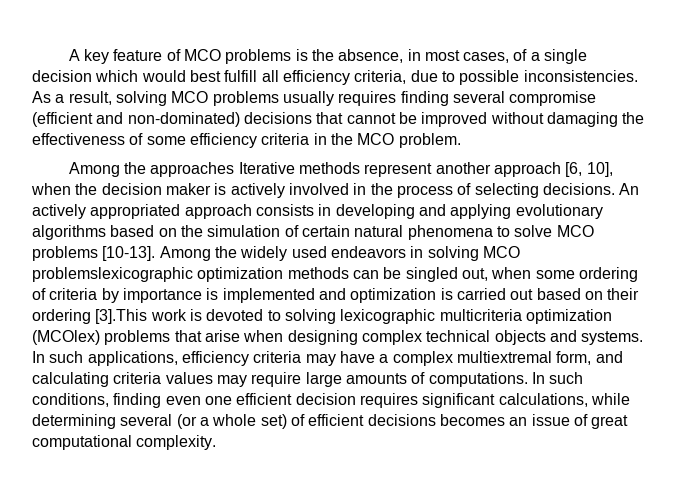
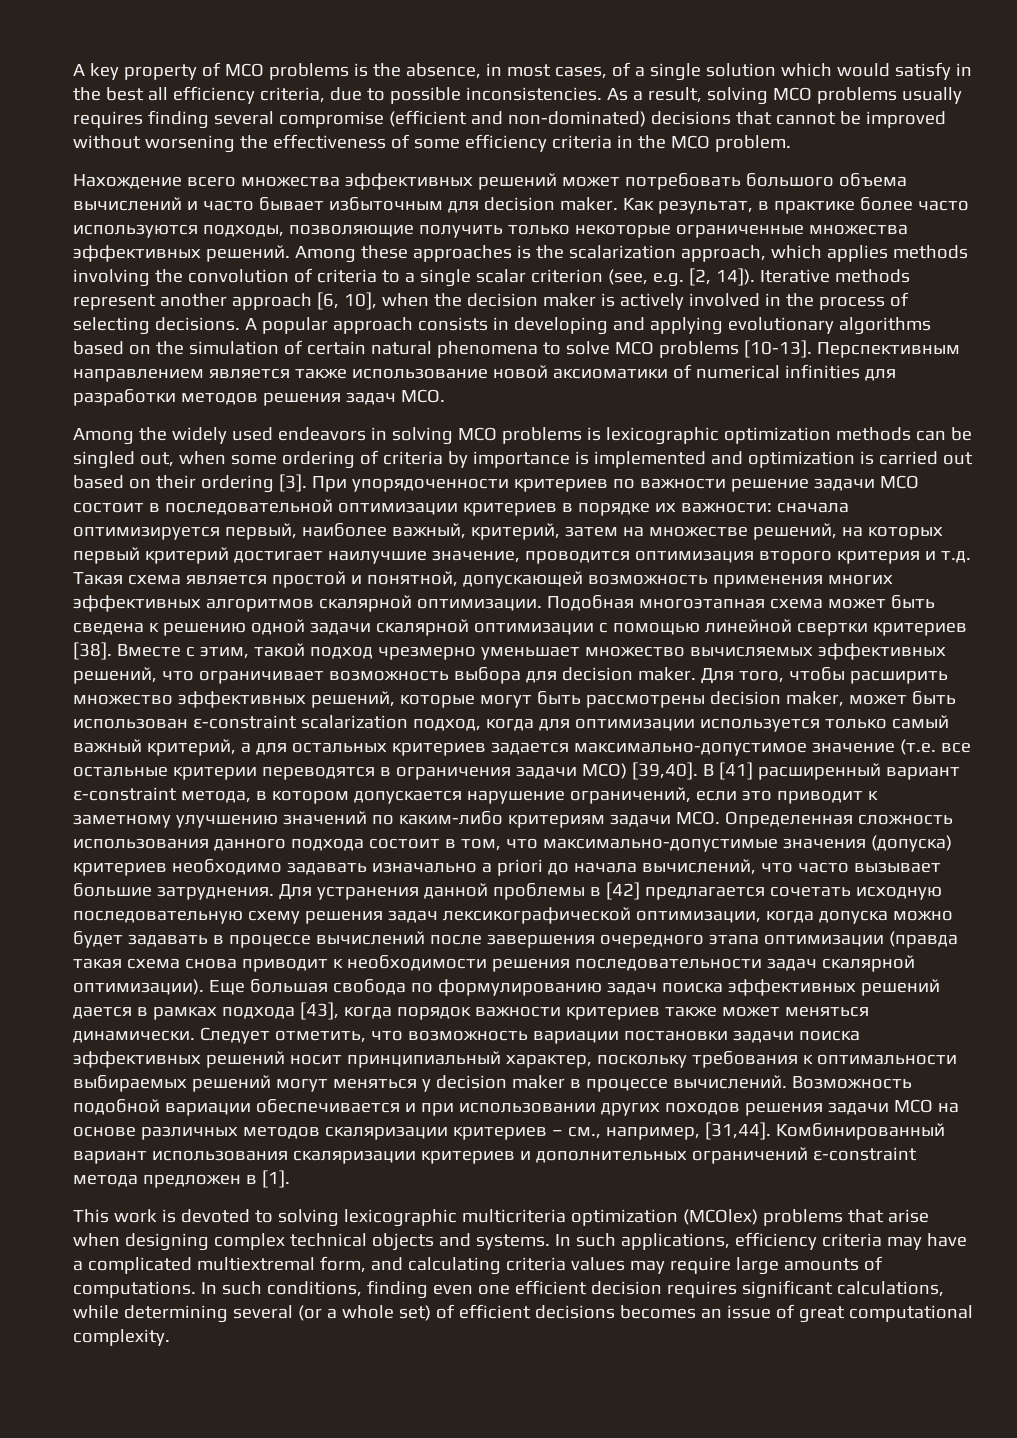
[113,49,163,61] feature -> [123,64,197,80] property
[32,70,92,82] decision -> [705,63,776,77] solution
[189,70,258,82] best fulfill -> [894,62,972,80] [73,87,144,101] satisfy in the best
[546,112,618,127] damaging -> [144,135,235,153] worsening
[68,162,235,177] Among the approaches -> [73,173,907,190] [73,197,969,214] [73,224,908,238] [73,245,968,263] [73,268,755,287] Нахождение всего множества эффективных решений может потребовать большого объема вычислений и часто бывает избыточным для decision maker. Как результат, в практике более часто используются подходы, позволяющие получить только некоторые ограниченные множества эффективных решений. Among these approaches is the scalarization approach, which applies methods involving the convolution of criteria to a single scalar criterion (see, e.g. [2, 14]).
[619,183,640,195] [32,204,181,219] An actively appropriated -> [244,317,328,334] A popular
(156, 253) none -> [816,342,960,358] [73,364,896,382] [73,389,445,406] Перспективным направлением является также использование новой аксиоматики of numerical infinities для разработки методов решения задач MCO. //
[32,267,193,282] problemslexicographic -> [501,427,719,445] problems is lexicographic
[95,309,148,324] [3].This -> [278,474,919,492] [73,499,849,516] [73,523,943,540] [73,547,971,564] [73,571,893,588] [73,595,935,612] [73,619,967,636] [73,642,946,660] [73,667,948,684] [73,691,956,708] [73,715,949,732] [73,739,971,756] [73,762,960,780] [73,787,878,804] [73,811,953,828] [73,835,952,852] [73,859,941,876] [73,882,942,900] [73,907,953,924] [73,931,958,948] [73,955,915,972] [73,979,940,996] [73,1002,869,1020] [73,1027,860,1044] [73,1051,957,1068] [73,1075,912,1092] [73,1099,959,1116] [73,1122,945,1140] [73,1147,917,1164] [73,1170,290,1188] [73,1209,109,1223] [3]. При упорядоченности критериев по важности решение задачи MCO состоит в последовательной оптимизации критериев в порядке их важности: сначала оптимизируется первый, наиболее важный, критерий, затем на множестве решений, на которых первый критерий достигает наилучшие значение, проводится оптимизация второго критерия и т.д. Такая схема является простой и понятной, допускающей возможность применения многих эффективных алгоритмов скалярной оптимизации. Подобная многоэтапная схема может быть сведена к решению одной задачи скалярной оптимизации с помощью линейной свертки критериев [38]. Вместе с этим, такой подход чрезмерно уменьшает множество вычисляемых эффективных решений, что ограничивает возможность выбора для decision maker. Для того, чтобы расширить множество эффективных решений, которые могут быть рассмотрены decision maker, может быть использован ε-constraint scalarization подход, когда для оптимизации используется только самый важный критерий, а для остальных критериев задается максимально-допустимое значение (т.е. все остальные критерии переводятся в ограничения задачи MCO) [39,40]. В [41] расширенный вариант ε-constraint метода, в котором допускается нарушение ограничений, если это приводит к заметному улучшению значений по каким-либо критериям задачи MCO. Определенная сложность использования данного подхода состоит в том, что максимально-допустимые значения (допуска) критериев необходимо задавать изначально a priori до начала вычислений, что часто вызывает большие затруднения. Для устранения данной проблемы в [42] предлагается сочетать исходную последовательную схему решения задач лексикографической оптимизации, когда допуска можно будет задавать в процессе вычислений после завершения очередного этапа оптимизации (правда такая схема снова приводит к необходимости решения последовательности задач скалярной оптимизации). Еще большая свобода по формулированию задач поиска эффективных решений дается в рамках подхода [43], когда порядок важности критериев также может меняться динамически. Следует отметить, что возможность вариации постановки задачи поиска эффективных решений носит принципиальный характер, поскольку требования к оптимальности выбираемых решений могут меняться у decision maker в процессе вычислений. Возможность подобной вариации обеспечивается и при использовании других походов решения задачи MCO на основе различных методов скаляризации критериев – см., например, [31,44]. Комбинированный вариант использования скаляризации критериев и дополнительных ограничений ε-constraint метода предложен в [1]. // This
[392,351,453,366] complex -> [87,1257,192,1274] complicated

